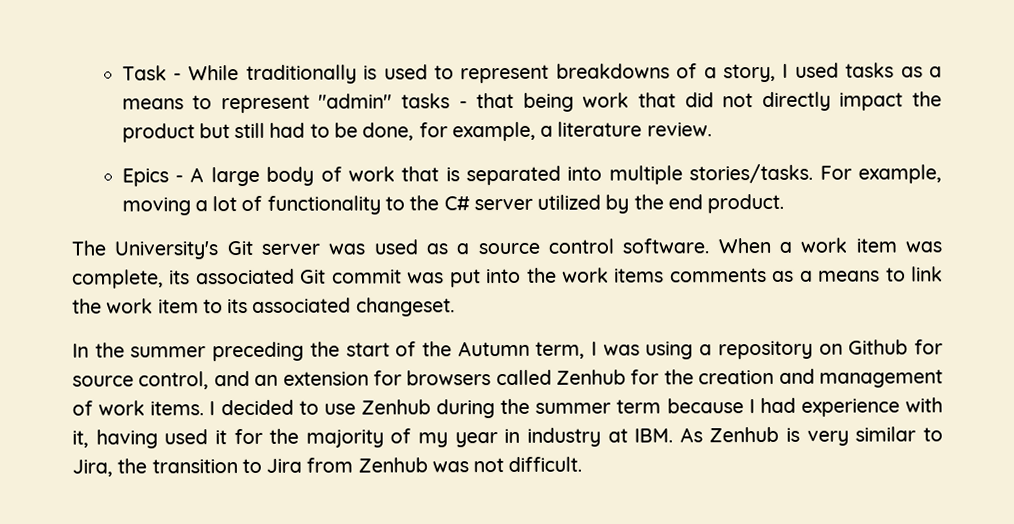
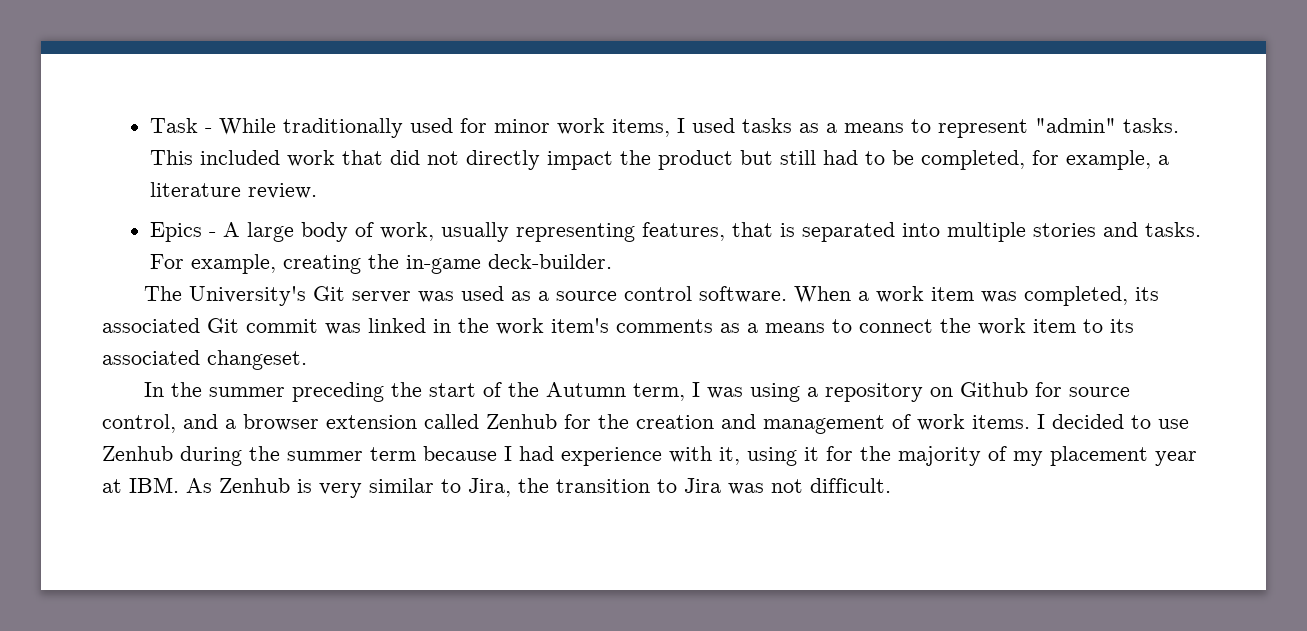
[363,63,777,84] is used to represent breakdowns of a story, -> [410,118,671,137] used for minor work items,
[401,92,574,112] tasks - that being -> [1123,118,1180,133] [150,150,281,165] tasks. This included
[362,122,415,141] done, -> [921,150,1026,170] completed,
[347,166,395,182] work -> [380,222,726,242] work, usually representing features,
[689,163,942,184] [121,193,785,216] stories/tasks. For example, moving a lot of functionality to the C# server utilized by the end product. -> [1033,222,1202,237] [150,254,613,274] stories and tasks. For example, creating the in-game deck-builder.
[72,269,164,289] complete, -> [1023,286,1128,306] completed,
[449,267,665,288] put into the work items -> [368,318,609,335] linked in the work item's
[911,266,943,282] link -> [859,319,933,333] connect
[254,370,492,386] an extension for browsers -> [225,414,417,431] a browser extension
[95,429,209,449] having used -> [747,447,797,466] using
[454,427,601,448] year in industry -> [1050,446,1197,466] placement year
[306,457,428,473] from Zenhub -> (721, 485) none

